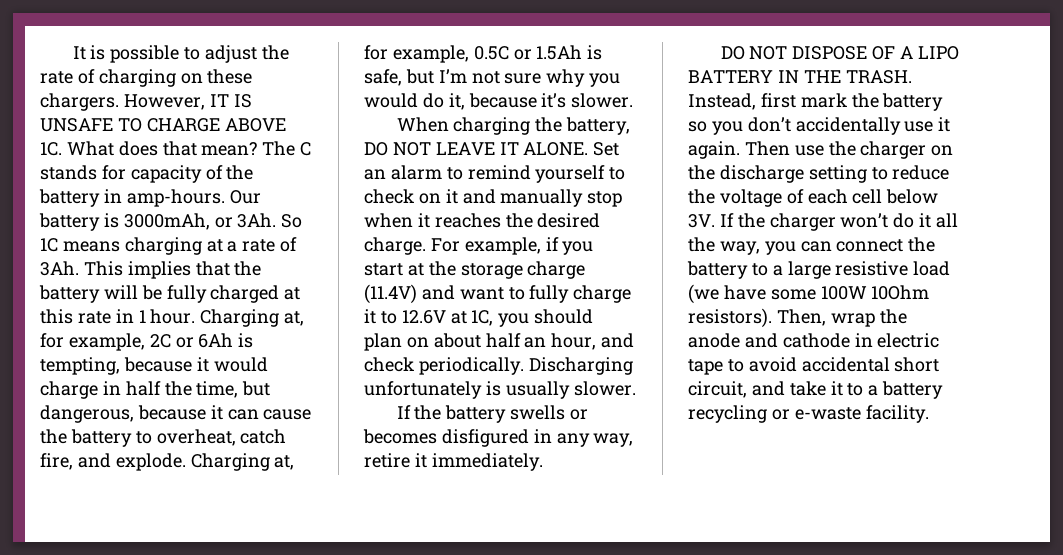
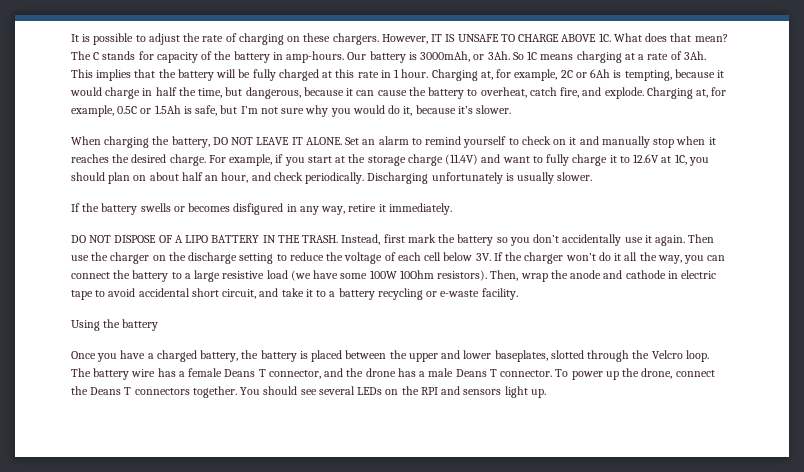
(929, 414) none -> [71,319,159,331] [71,350,709,362] [71,368,715,380] [71,386,546,398] // Using the battery // Once you have a charged battery, the battery is placed between the upper and lower baseplates, slotted through the Velcro loop. The battery wire has a female Deans T connector, and the drone has a male Deans T connector. To power up the drone, connect the Deans T connectors together. You should see several LEDs on the RPI and sensors light up.

